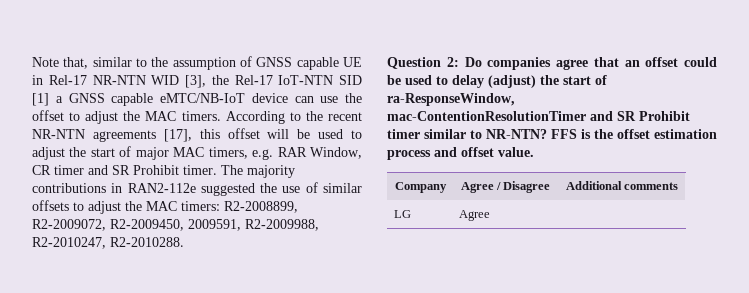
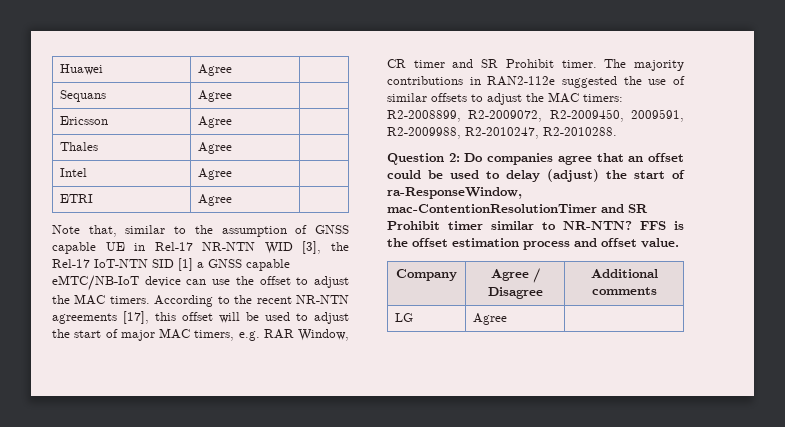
(32, 62) none -> [60,64,104,75] [198,64,233,76] [60,90,107,102] [198,90,233,102] [60,116,109,125] [198,116,233,128] [60,142,99,151] [198,142,233,154] [60,168,88,177] [198,168,233,180] [60,194,94,203] [198,194,233,206] Huawei | Agree | // Sequans | Agree | // Ericsson | Agree | // Thales | Agree | // Intel | Agree | // ETRI | Agree | //

